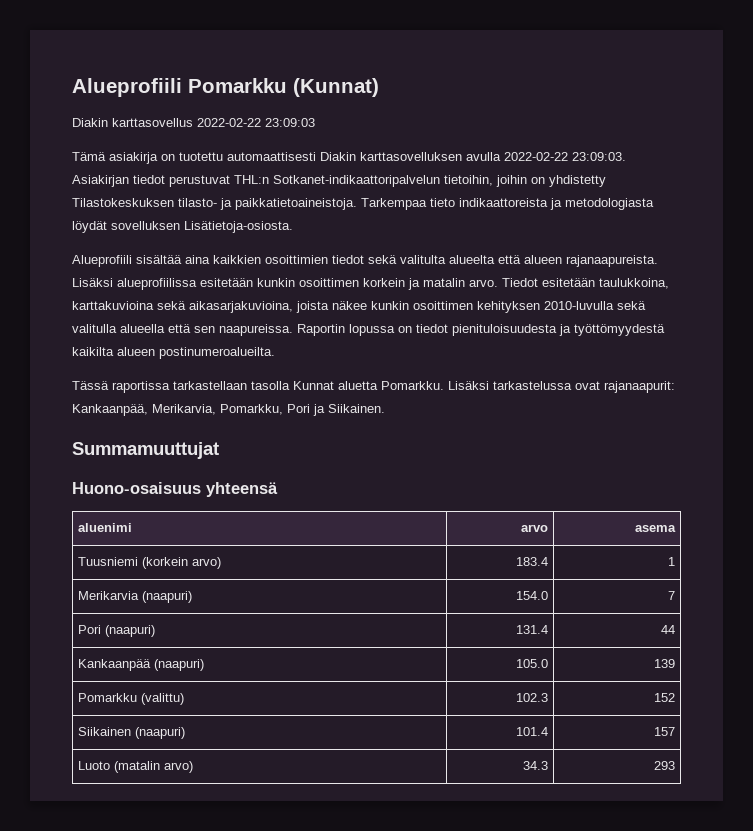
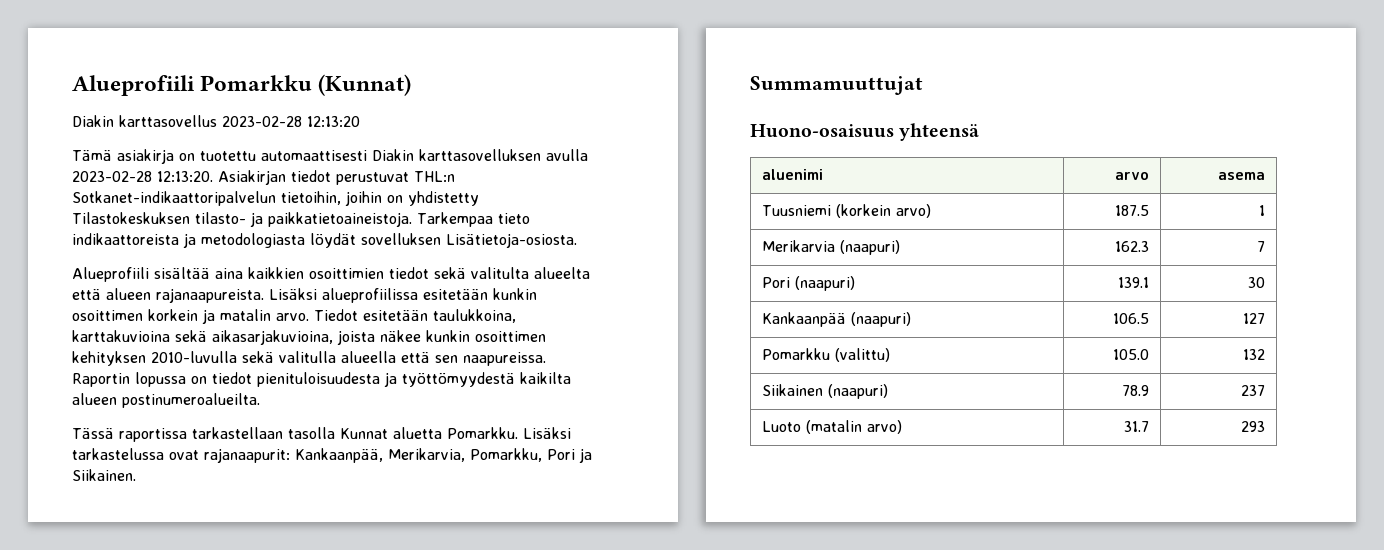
[197,118,315,127] 2022-02-22 23:09:03 -> [222,116,360,127] 2023-02-28 12:13:20
[504,152,626,161] 2022-02-22 23:09:03. -> [72,171,213,182] 2023-02-28 12:13:20.
[516,557,549,566] 183.4 -> [1115,205,1150,216] 187.5
[516,591,549,600] 154.0 -> [1115,241,1150,252] 162.3
[516,625,549,634] [661,625,676,634] 131.4 | 44 -> [1118,277,1150,288] [1248,277,1266,288] 139.1 | 30
[516,659,549,668] [654,659,676,668] 105.0 | 139 -> [1113,313,1150,324] [1243,313,1266,324] 106.5 | 127
[516,693,549,702] [654,693,676,702] 102.3 | 152 -> [1113,349,1150,360] [1243,349,1266,360] 105.0 | 132
[516,727,549,736] [654,727,676,736] 101.4 | 157 -> [1122,385,1150,396] [1241,385,1266,396] 78.9 | 237
[523,761,549,770] 34.3 -> [1124,421,1150,432] 31.7

